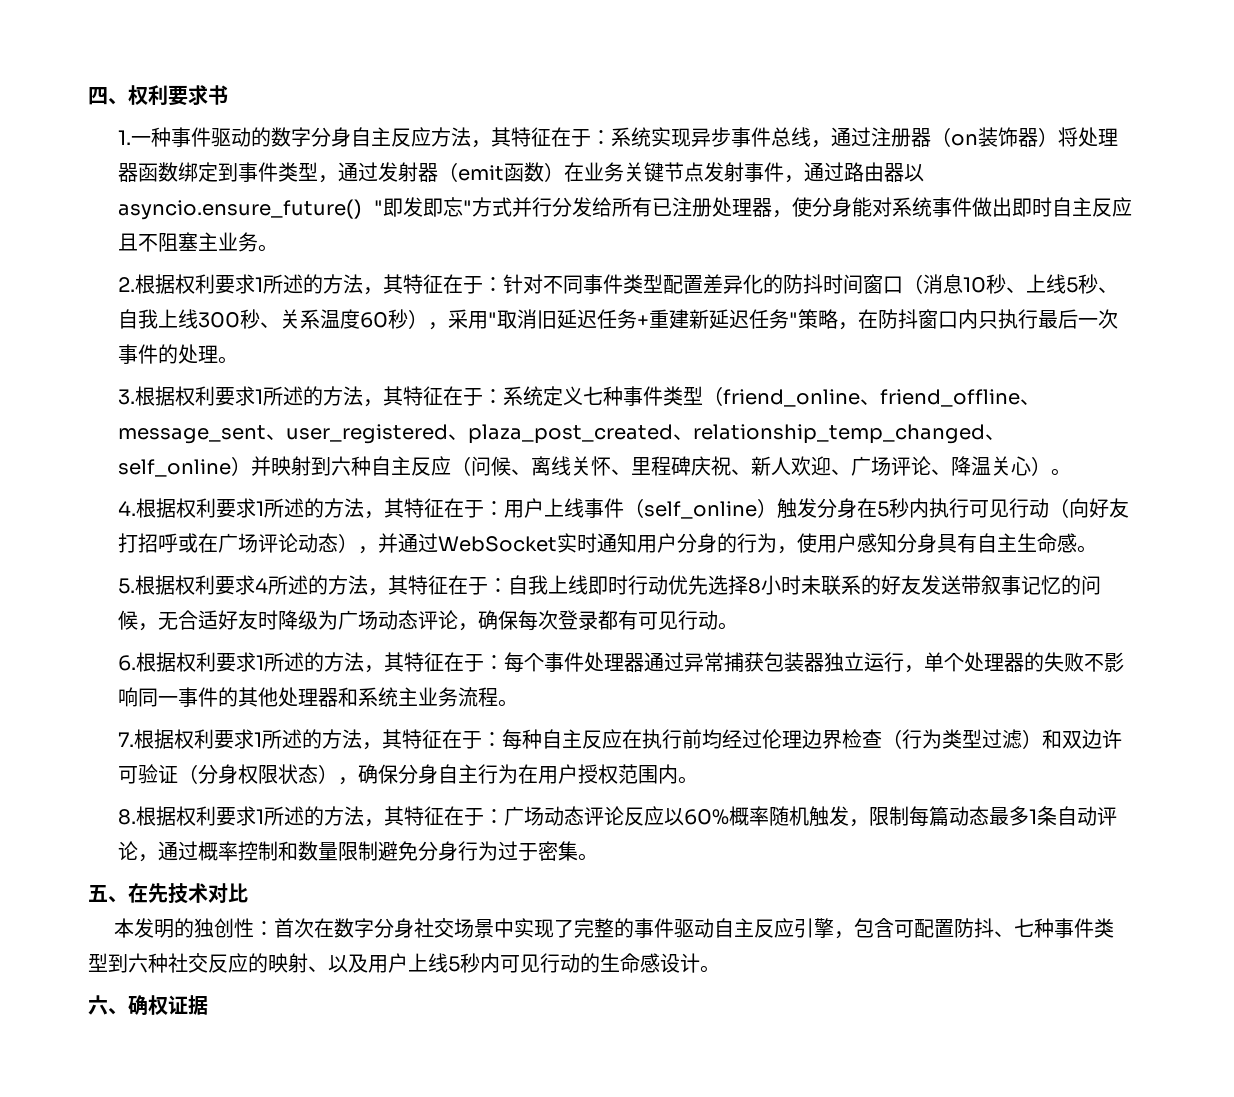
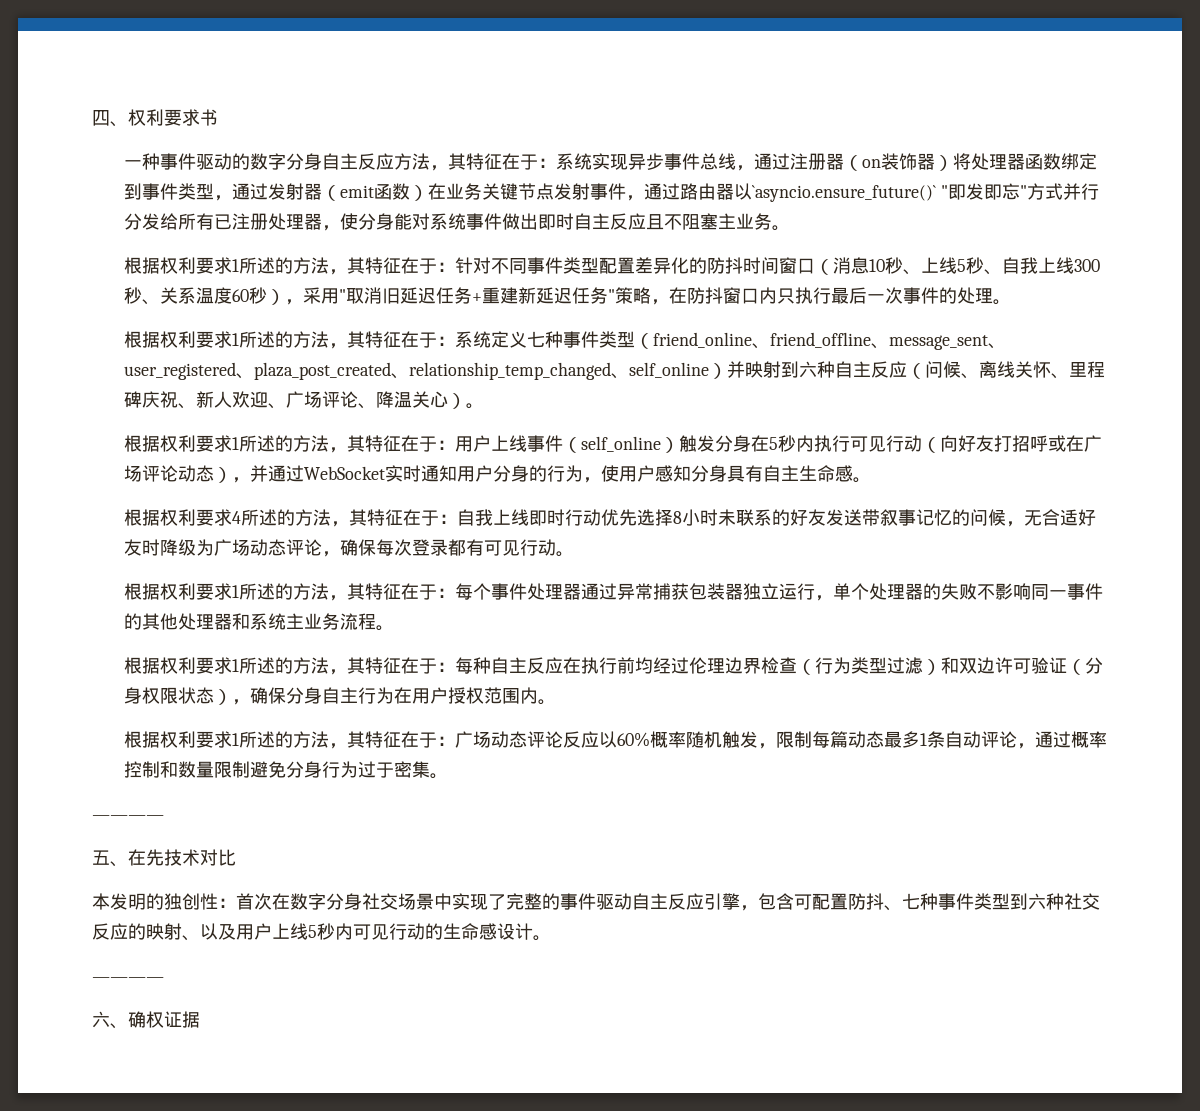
[118,130,132,145] 1. -> (218, 117) none
[118,199,363,220] asyncio.ensure_future() -> [752,185,937,202] `asyncio.ensure_future()`
[118,277,136,292] 2. -> (791, 228) none
[118,389,136,405] 3. -> (1012, 302) none
[118,501,137,516] 4. -> (485, 406) none
[118,578,136,594] 5. -> (872, 480) none
[118,655,137,671] 6. -> (575, 554) none
[118,732,135,747] 7. -> (395, 628) none
[118,809,137,825] 8. -> (557, 702) none
(599, 857) none -> [92,815,164,820] // ――――
(720, 969) none -> [92,977,164,982] // ――――

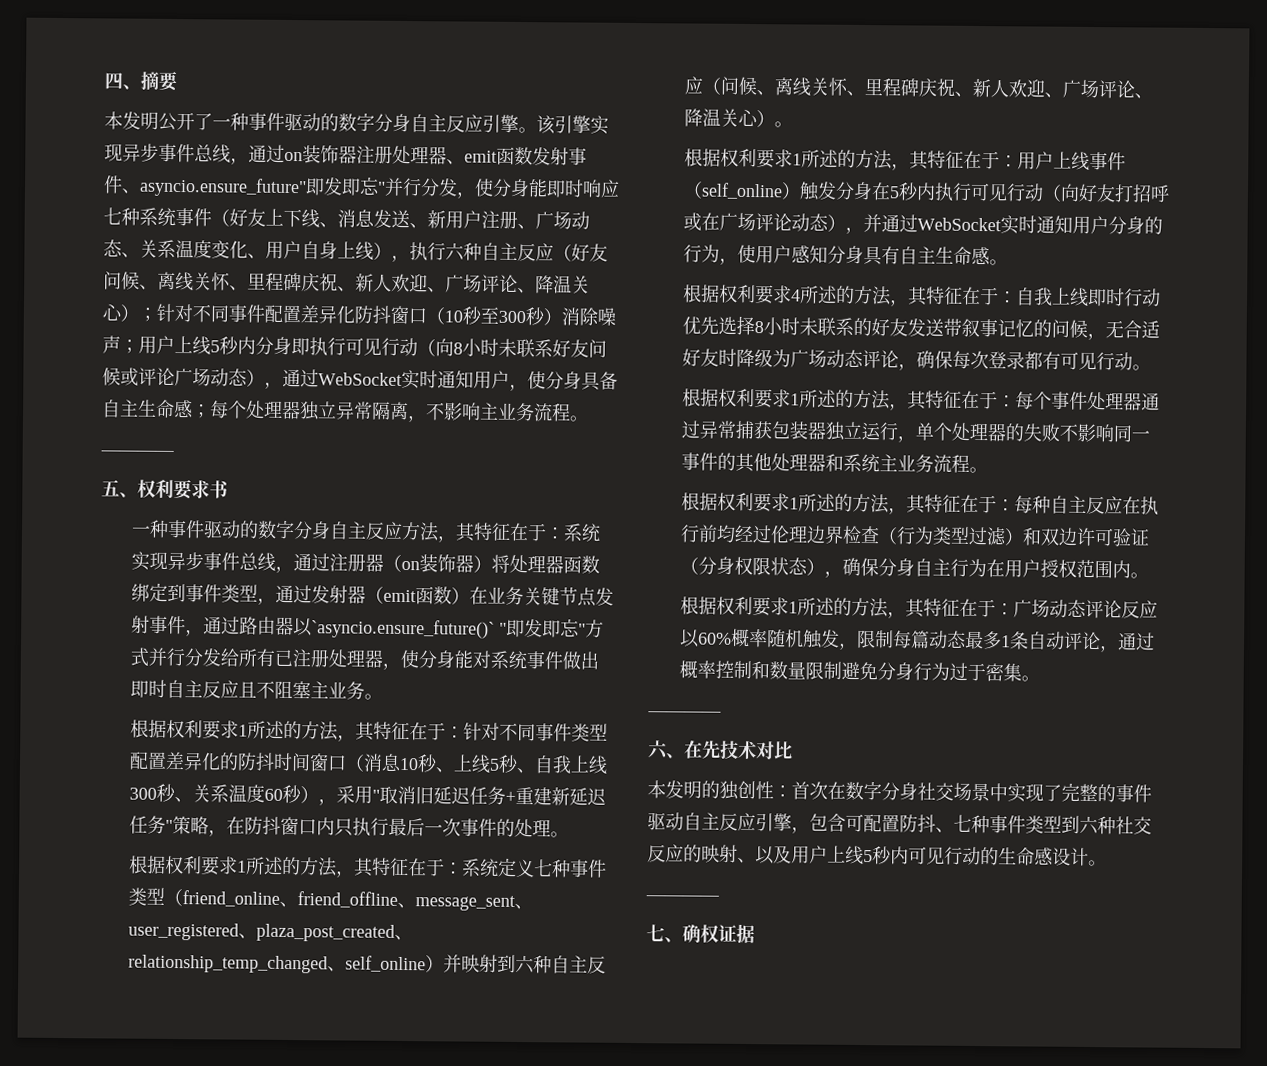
(128, 124) none -> [140,71,179,92] [104,111,609,135] [104,143,587,166] [103,175,620,199] [103,207,590,230] [103,239,608,263] [103,271,590,294] [102,303,616,326] [102,335,607,358] [102,367,618,392] [101,399,589,423] [100,450,175,456] [101,479,138,498] 摘要 // 本发明公开了一种事件驱动的数字分身自主反应引擎。该引擎实现异步事件总线，通过on装饰器注册处理器、emit函数发射事件、asyncio.ensure_future"即发即忘"并行分发，使分身能即时响应七种系统事件（好友上下线、消息发送、新用户注册、广场动态、关系温度变化、用户自身上线），执行六种自主反应（好友问候、离线关怀、里程碑庆祝、新人欢迎、广场评论、降温关心）；针对不同事件配置差异化防抖窗口（10秒至300秒）消除噪声；用户上线5秒内分身即执行可见行动（向8小时未联系好友问候或评论广场动态），通过WebSocket实时通知用户，使分身具备自主生命感；每个处理器独立异常隔离，不影响主业务流程。 // ―――― // 五、
[92,850,110,865] 五 -> [648,740,669,760] 六
[92,1011,110,1028] 六 -> [646,924,665,942] 七

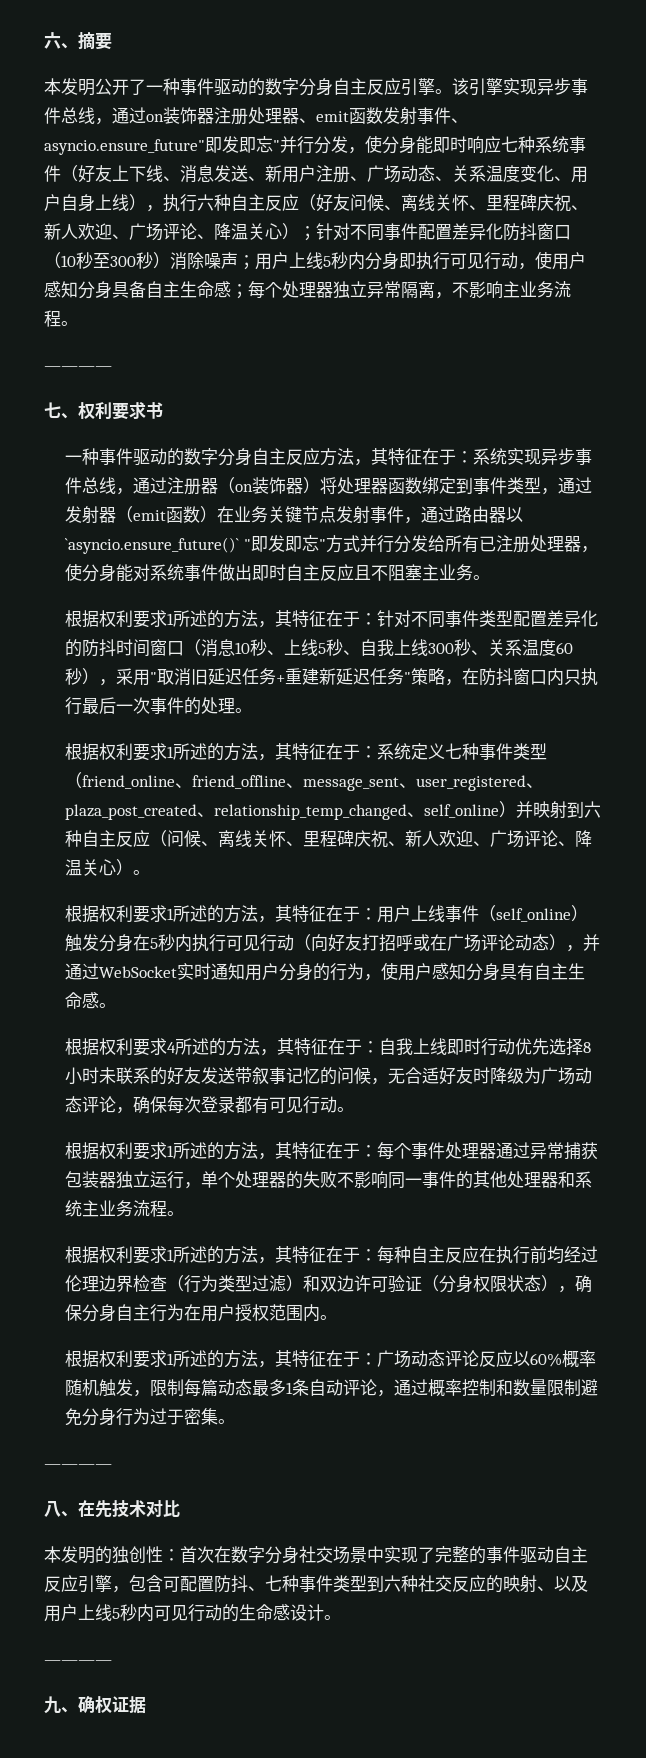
[104,72,123,90] 四 -> [44,32,61,49] 六
[417,338,607,358] [102,367,546,392] （向8小时未联系好友问候或评论广场动态），通过WebSocket实时通知用户，使 -> [518,251,586,270] [44,281,78,298] ，使用户感知
[101,479,120,497] 五 -> [44,402,61,419] 七
[648,740,669,760] 六 -> [44,1501,61,1517] 八
[646,924,665,942] 七 -> [44,1696,61,1714] 九

